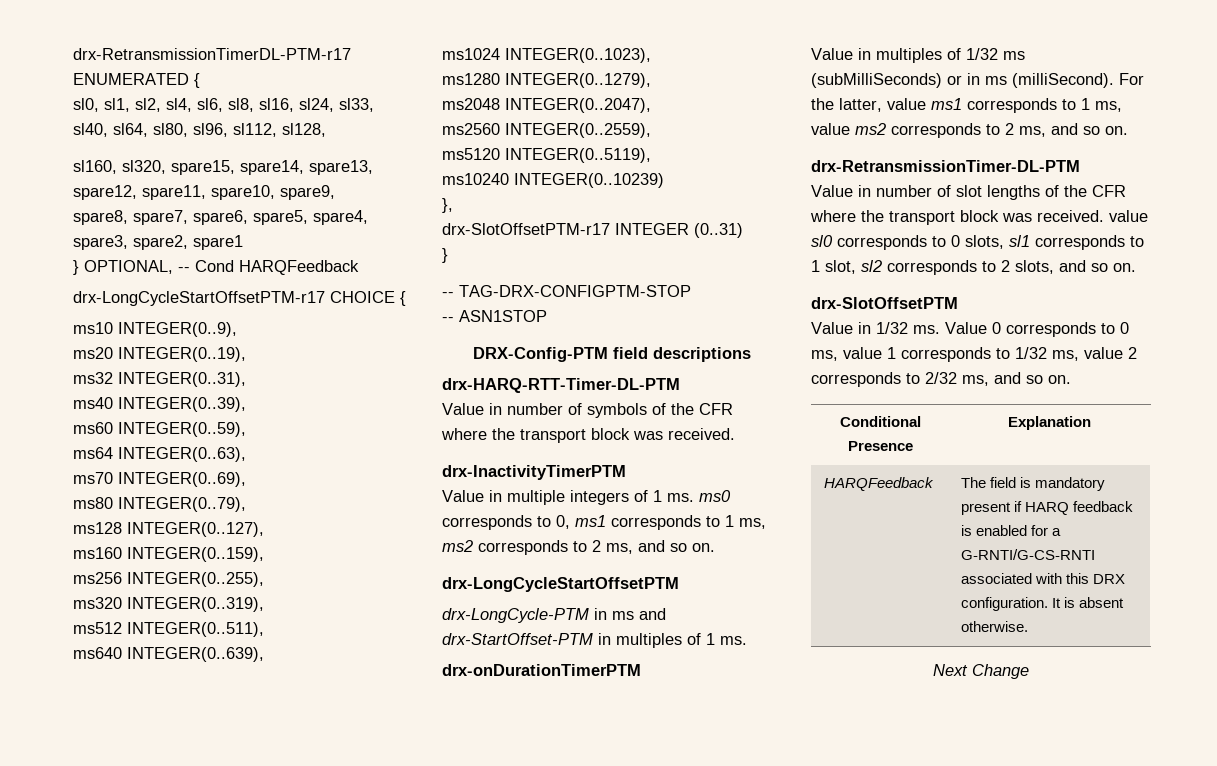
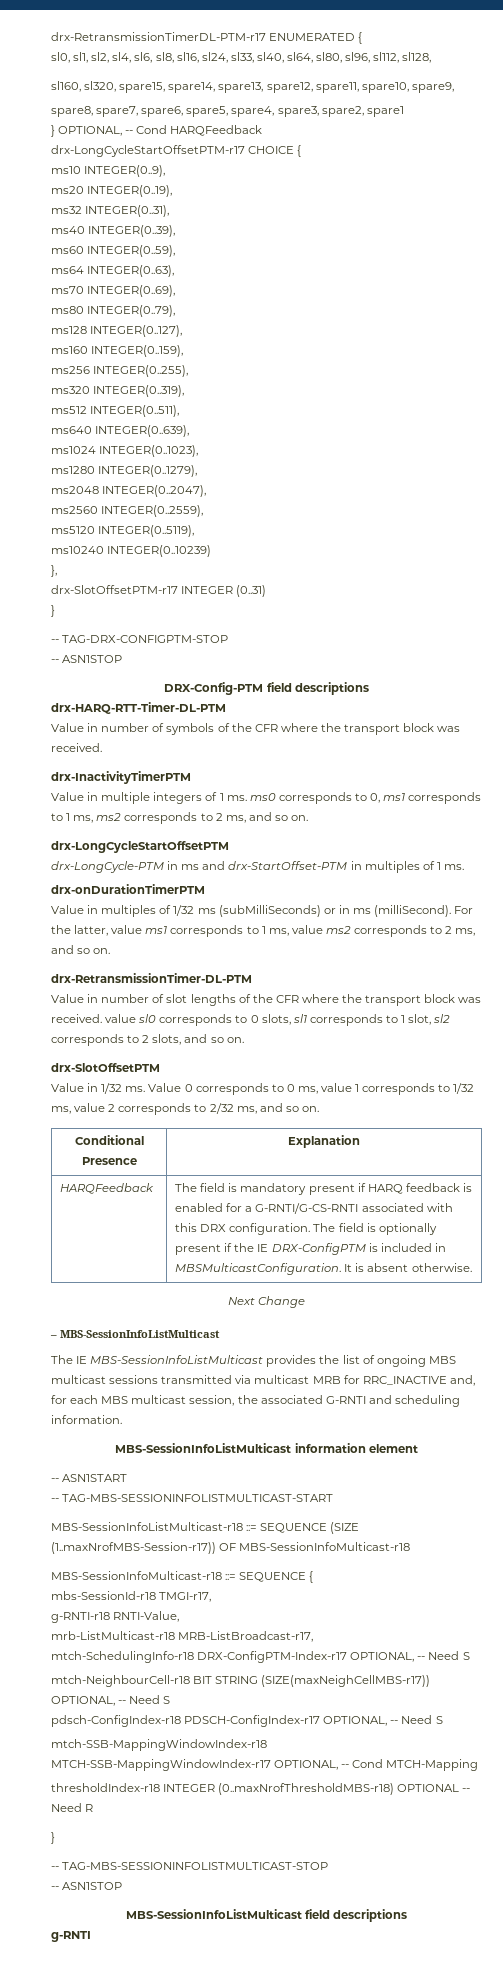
(1049, 604) none -> [313,1223,437,1235] [175,1243,446,1255] [175,1263,342,1275] The field is optionally present if the IE DRX-ConfigPTM is included in MBSMulticastConfiguration.
(1029, 671) none -> [50,1330,220,1338] [51,1355,456,1367] [51,1375,475,1386] [51,1395,460,1407] [51,1415,122,1424] [115,1443,418,1453] [51,1474,128,1482] [51,1494,334,1502] [51,1522,360,1534] [51,1542,411,1554] [51,1571,314,1583] [51,1591,212,1602] [51,1611,180,1623] [51,1631,314,1642] [51,1651,470,1663] [51,1675,431,1687] [51,1695,171,1706] [51,1715,443,1727] [51,1739,267,1751] [51,1759,479,1771] [51,1783,471,1795] [51,1803,94,1812] [51,1832,55,1844] [51,1862,329,1870] [51,1882,123,1890] [125,1909,408,1922] [51,1931,91,1942] // – MBS-SessionInfoListMulticast // The IE MBS-SessionInfoListMulticast provides the list of ongoing MBS multicast sessions transmitted via multicast MRB for RRC_INACTIVE and, for each MBS multicast session, the associated G-RNTI and scheduling information. // MBS-SessionInfoListMulticast information element // -- ASN1START // -- TAG-MBS-SESSIONINFOLISTMULTICAST-START // MBS-SessionInfoListMulticast-r18 ::= SEQUENCE (SIZE (1..maxNrofMBS-Session-r17)) OF MBS-SessionInfoMulticast-r18 // MBS-SessionInfoMulticast-r18 ::= SEQUENCE { // mbs-SessionId-r18 TMGI-r17, // g-RNTI-r18 RNTI-Value, // mrb-ListMulticast-r18 MRB-ListBroadcast-r17, // mtch-SchedulingInfo-r18 DRX-ConfigPTM-Index-r17 OPTIONAL, -- Need S // mtch-NeighbourCell-r18 BIT STRING (SIZE(maxNeighCellMBS-r17)) OPTIONAL, -- Need S // pdsch-ConfigIndex-r18 PDSCH-ConfigIndex-r17 OPTIONAL, -- Need S // mtch-SSB-MappingWindowIndex-r18 MTCH-SSB-MappingWindowIndex-r17 OPTIONAL, -- Cond MTCH-Mapping // thresholdIndex-r18 INTEGER (0..maxNrofThresholdMBS-r18) OPTIONAL -- Need R // } // -- TAG-MBS-SESSIONINFOLISTMULTICAST-STOP // -- ASN1STOP // MBS-SessionInfoListMulticast field descriptions // g-RNTI

